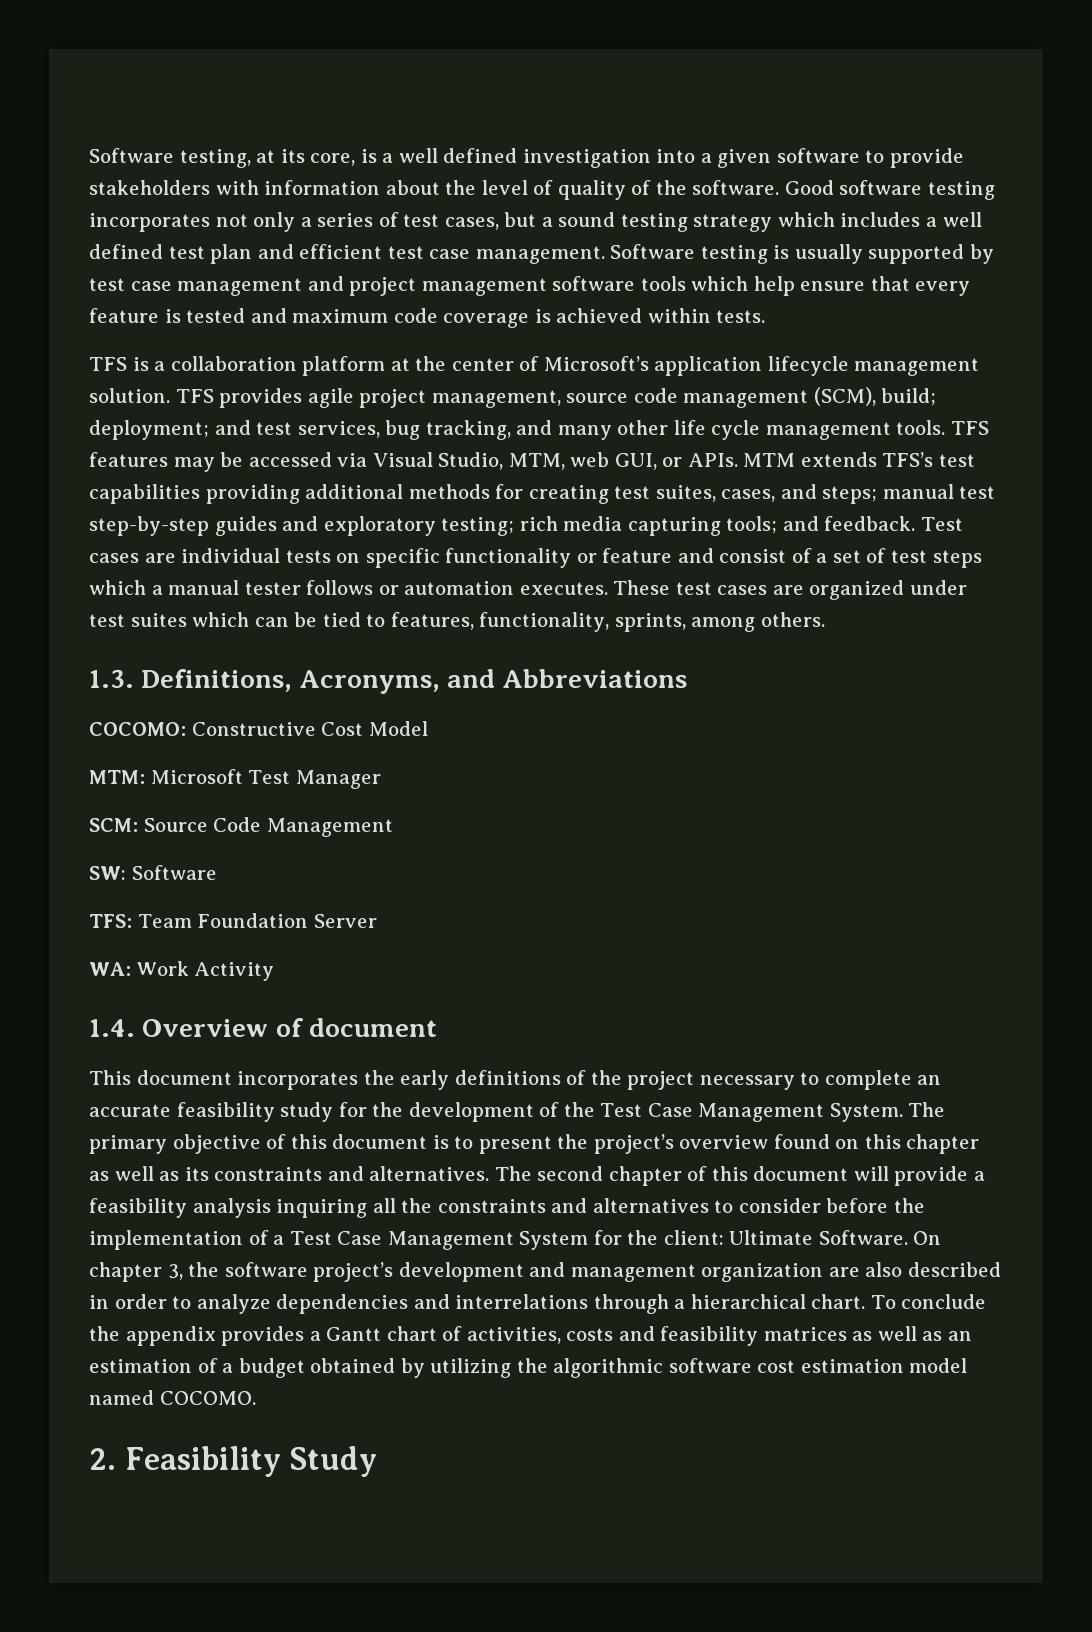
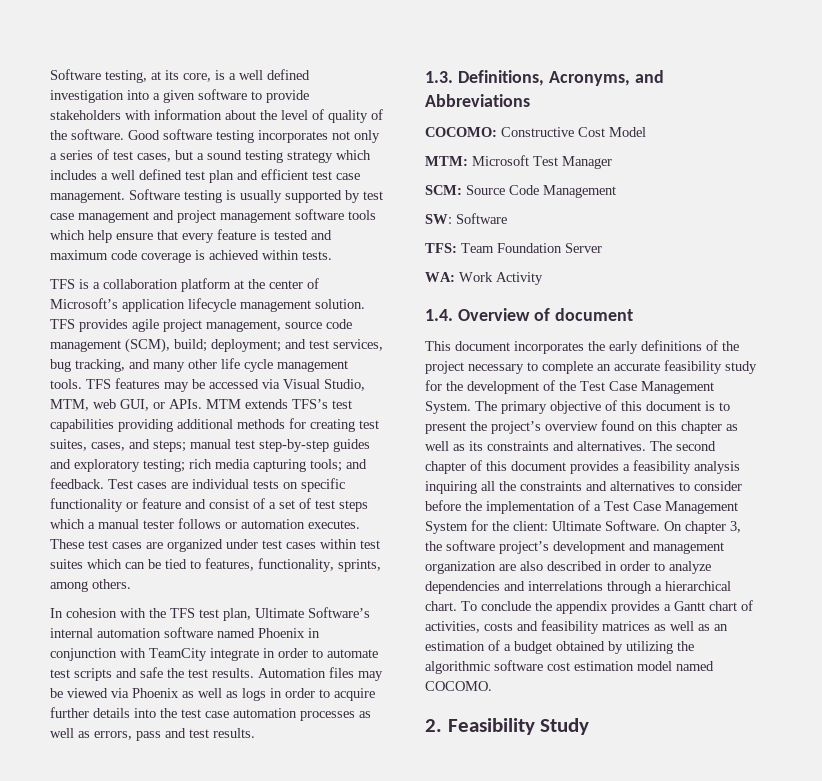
(125, 620) none -> [286,539,380,549] cases within test
(825, 619) none -> [50,607,370,621] [50,627,320,638] [50,648,378,661] [50,667,383,681] [50,688,375,701] [50,707,371,721] [50,728,255,741] // In cohesion with the TFS test plan, Ultimate Software’s internal automation software named Phoenix in conjunction with TeamCity integrate in order to automate test scripts and safe the test results. Automation files may be viewed via Phoenix as well as logs in order to acquire further details into the test case automation processes as well as errors, pass and test results.
[853,1166,969,1186] will provide -> [570,461,619,474] provides

